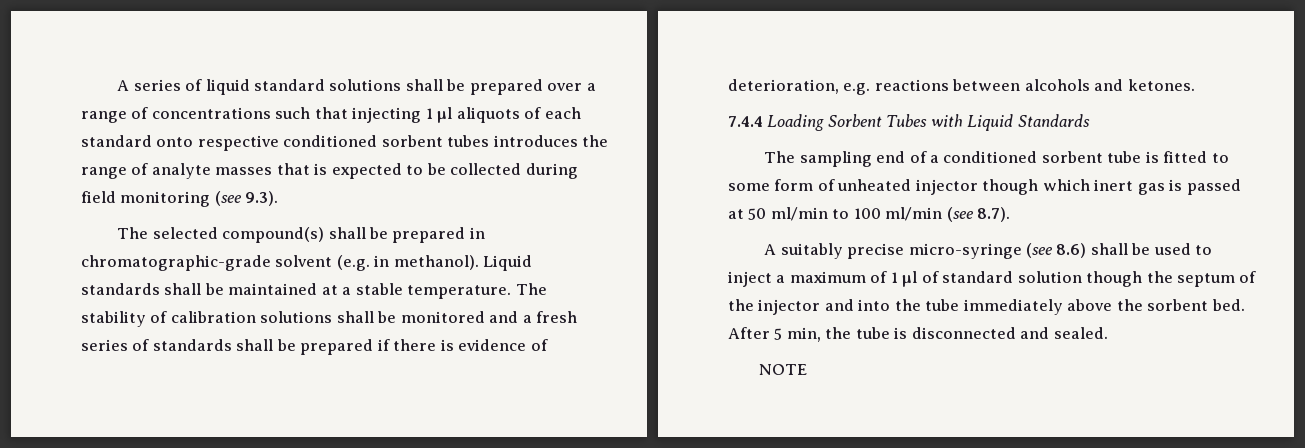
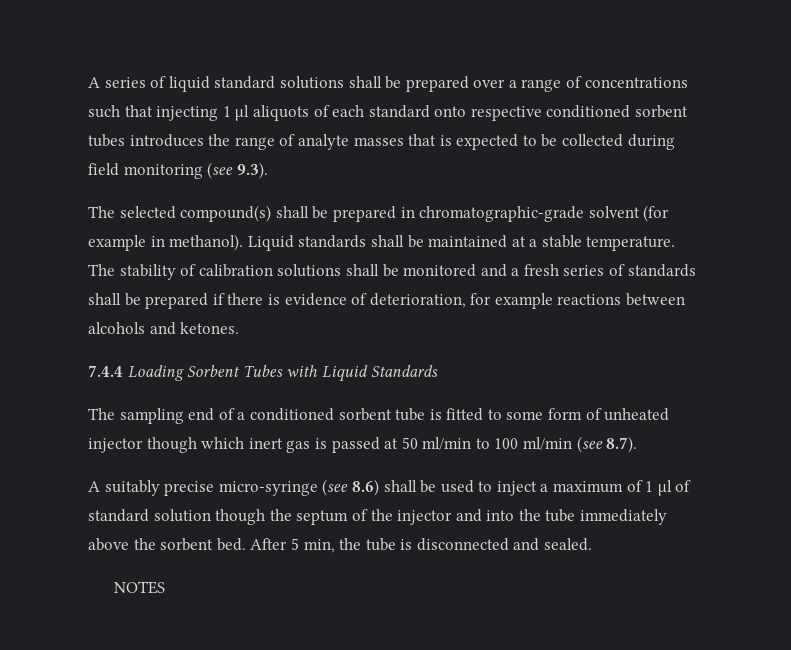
[336,255,370,271] (e.g. -> [643,205,670,222] [88,235,146,251] (for example
[843,83,871,95] e.g. -> [470,293,553,309] for example
[758,364,807,375] NOTE -> [114,581,166,594] NOTES

